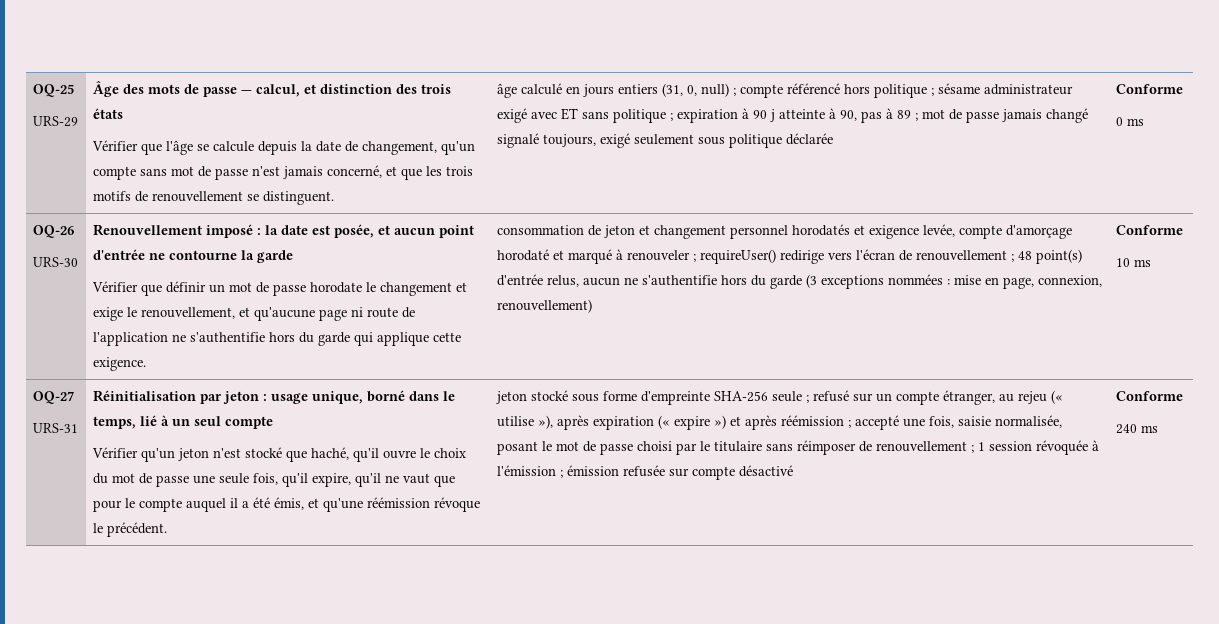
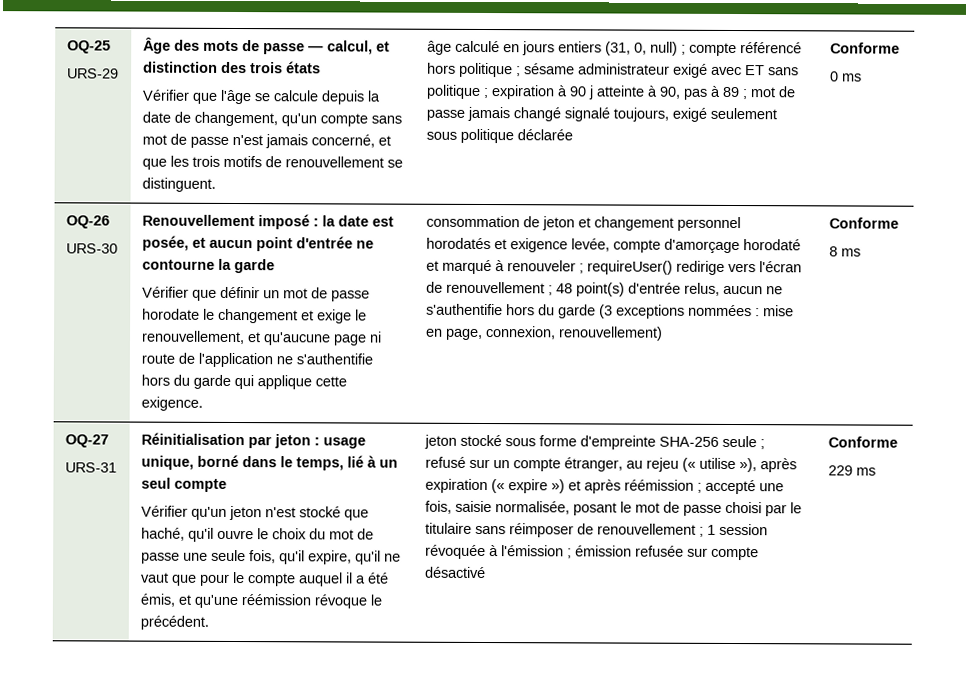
[1116,258,1131,267] 10 -> [829,246,839,257] 8
[1116,424,1138,434] 240 -> [828,465,854,476] 229

